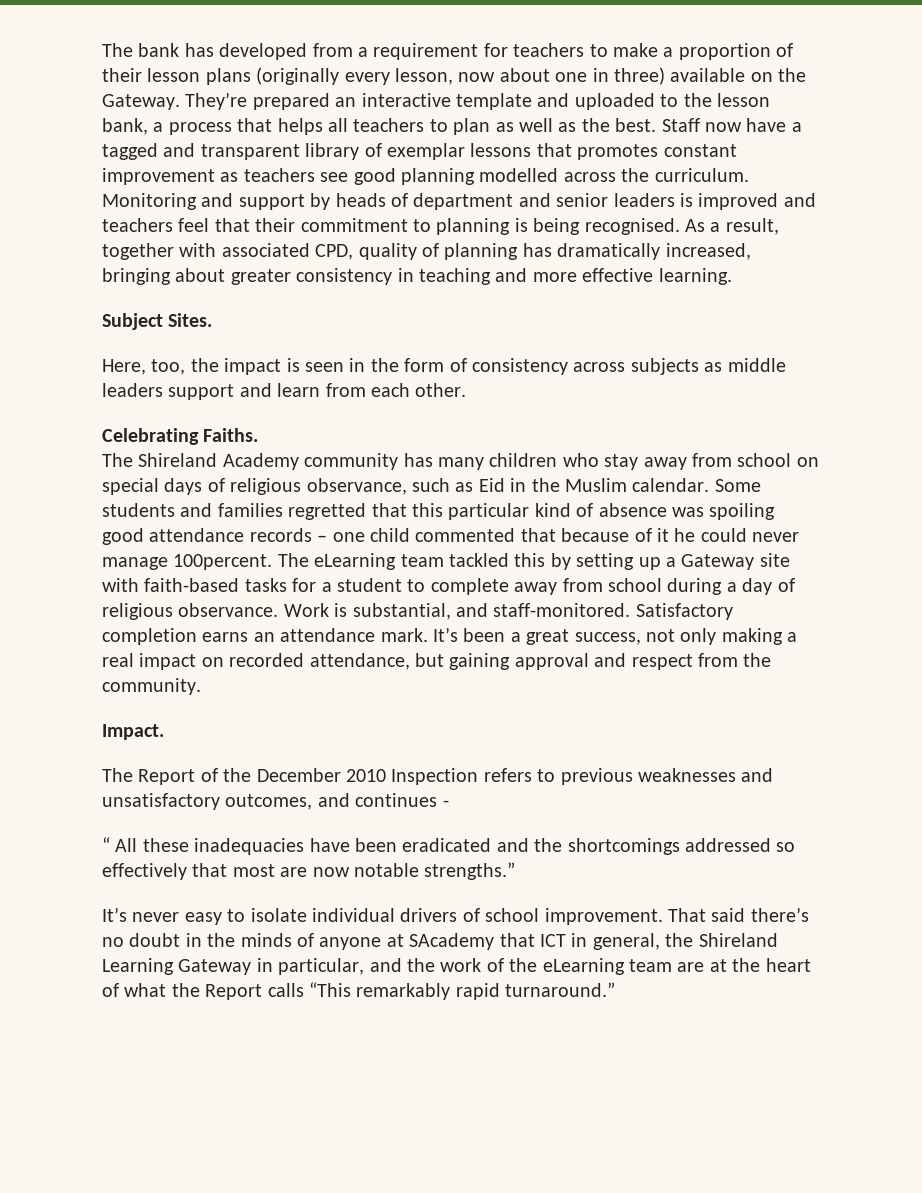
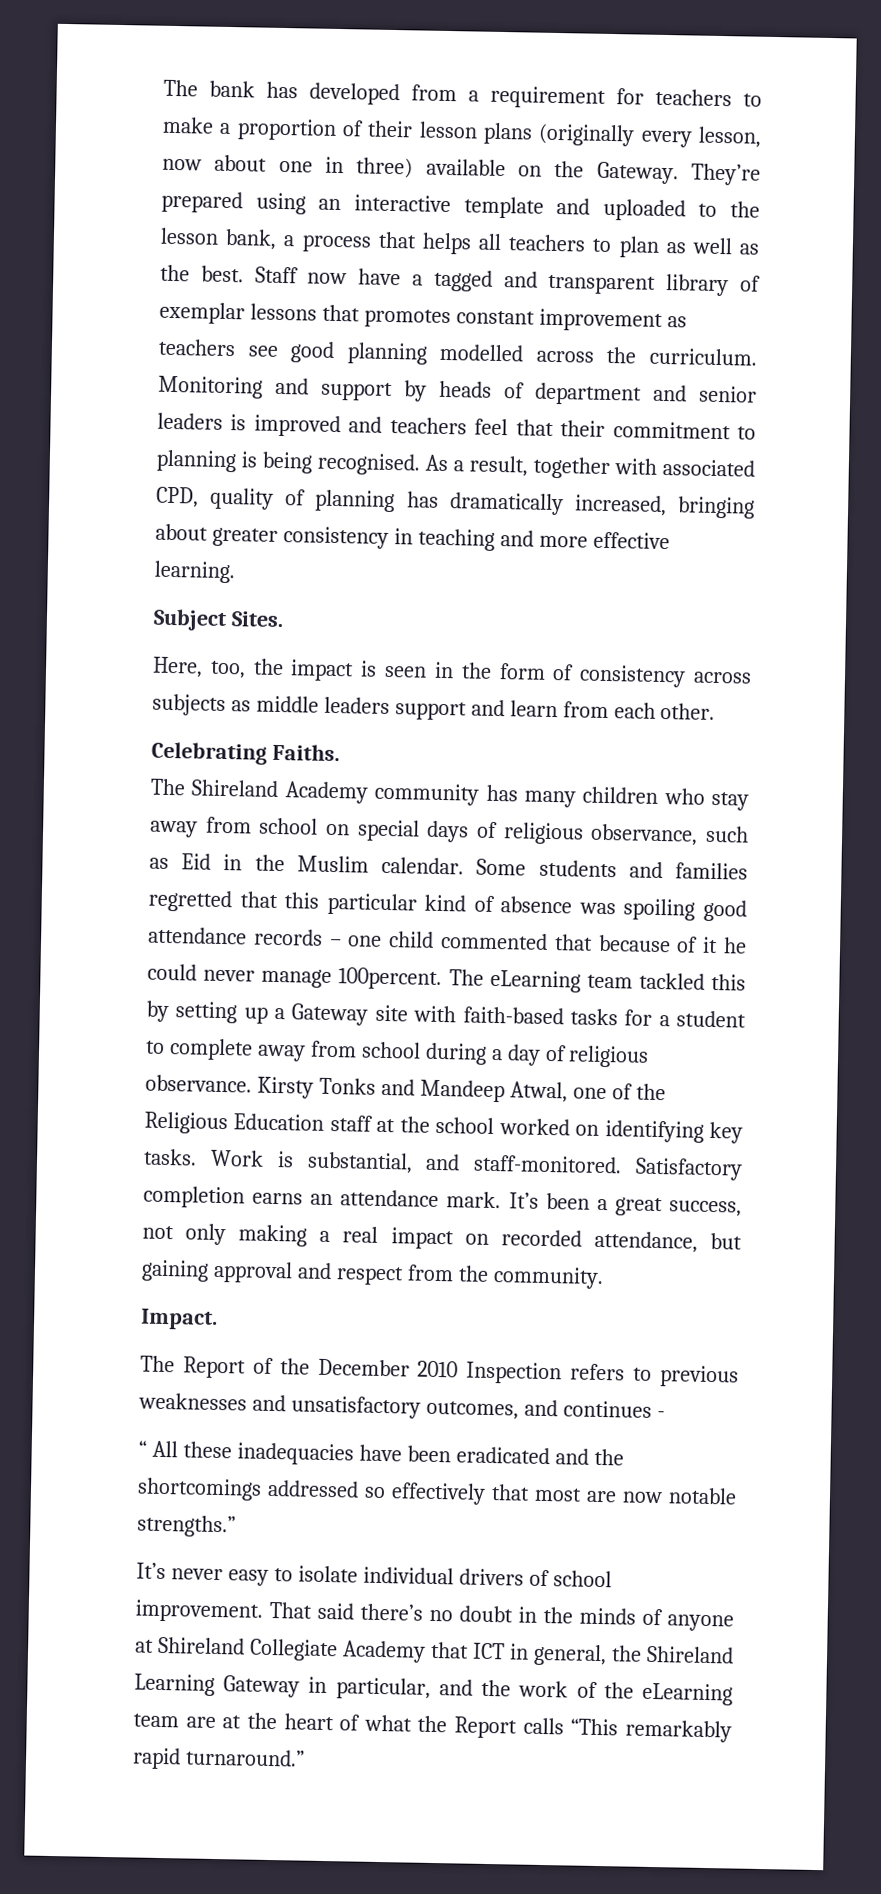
(330, 101) none -> [255,192,306,215] using
(279, 610) none -> [256,1076,666,1103] [144,1111,743,1144] [143,1148,197,1166] Kirsty Tonks and Mandeep Atwal, one of the Religious Education staff at the school worked on identifying key tasks.
[409,933,495,950] SAcademy -> [158,1636,426,1663] Shireland Collegiate Academy

